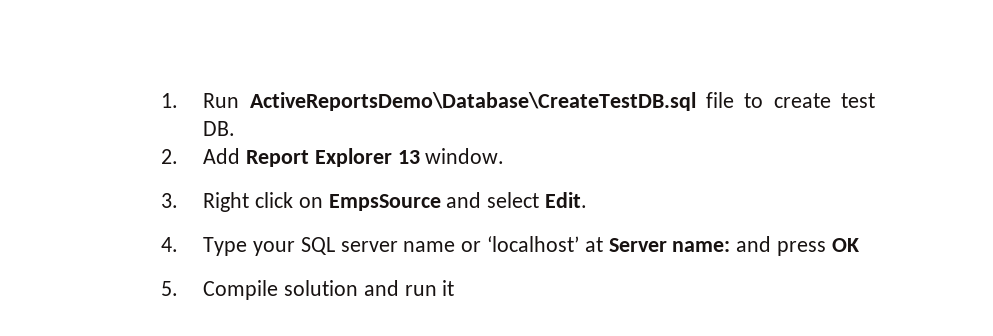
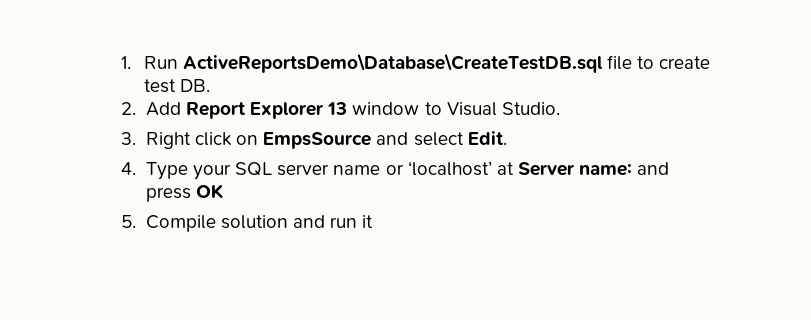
[425,148,505,164] window. -> [352,102,560,116] window to Visual Studio.

